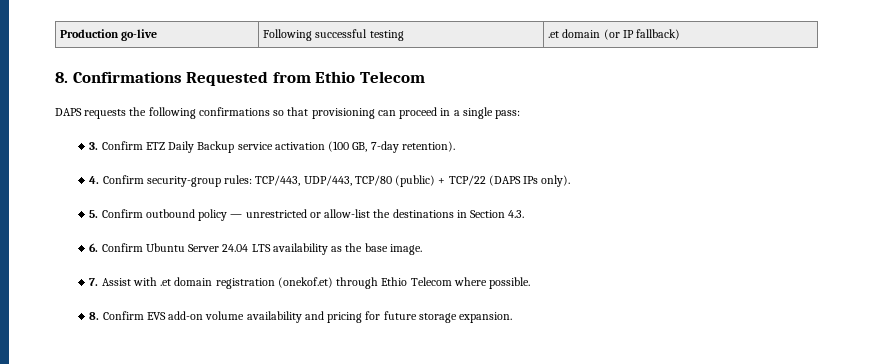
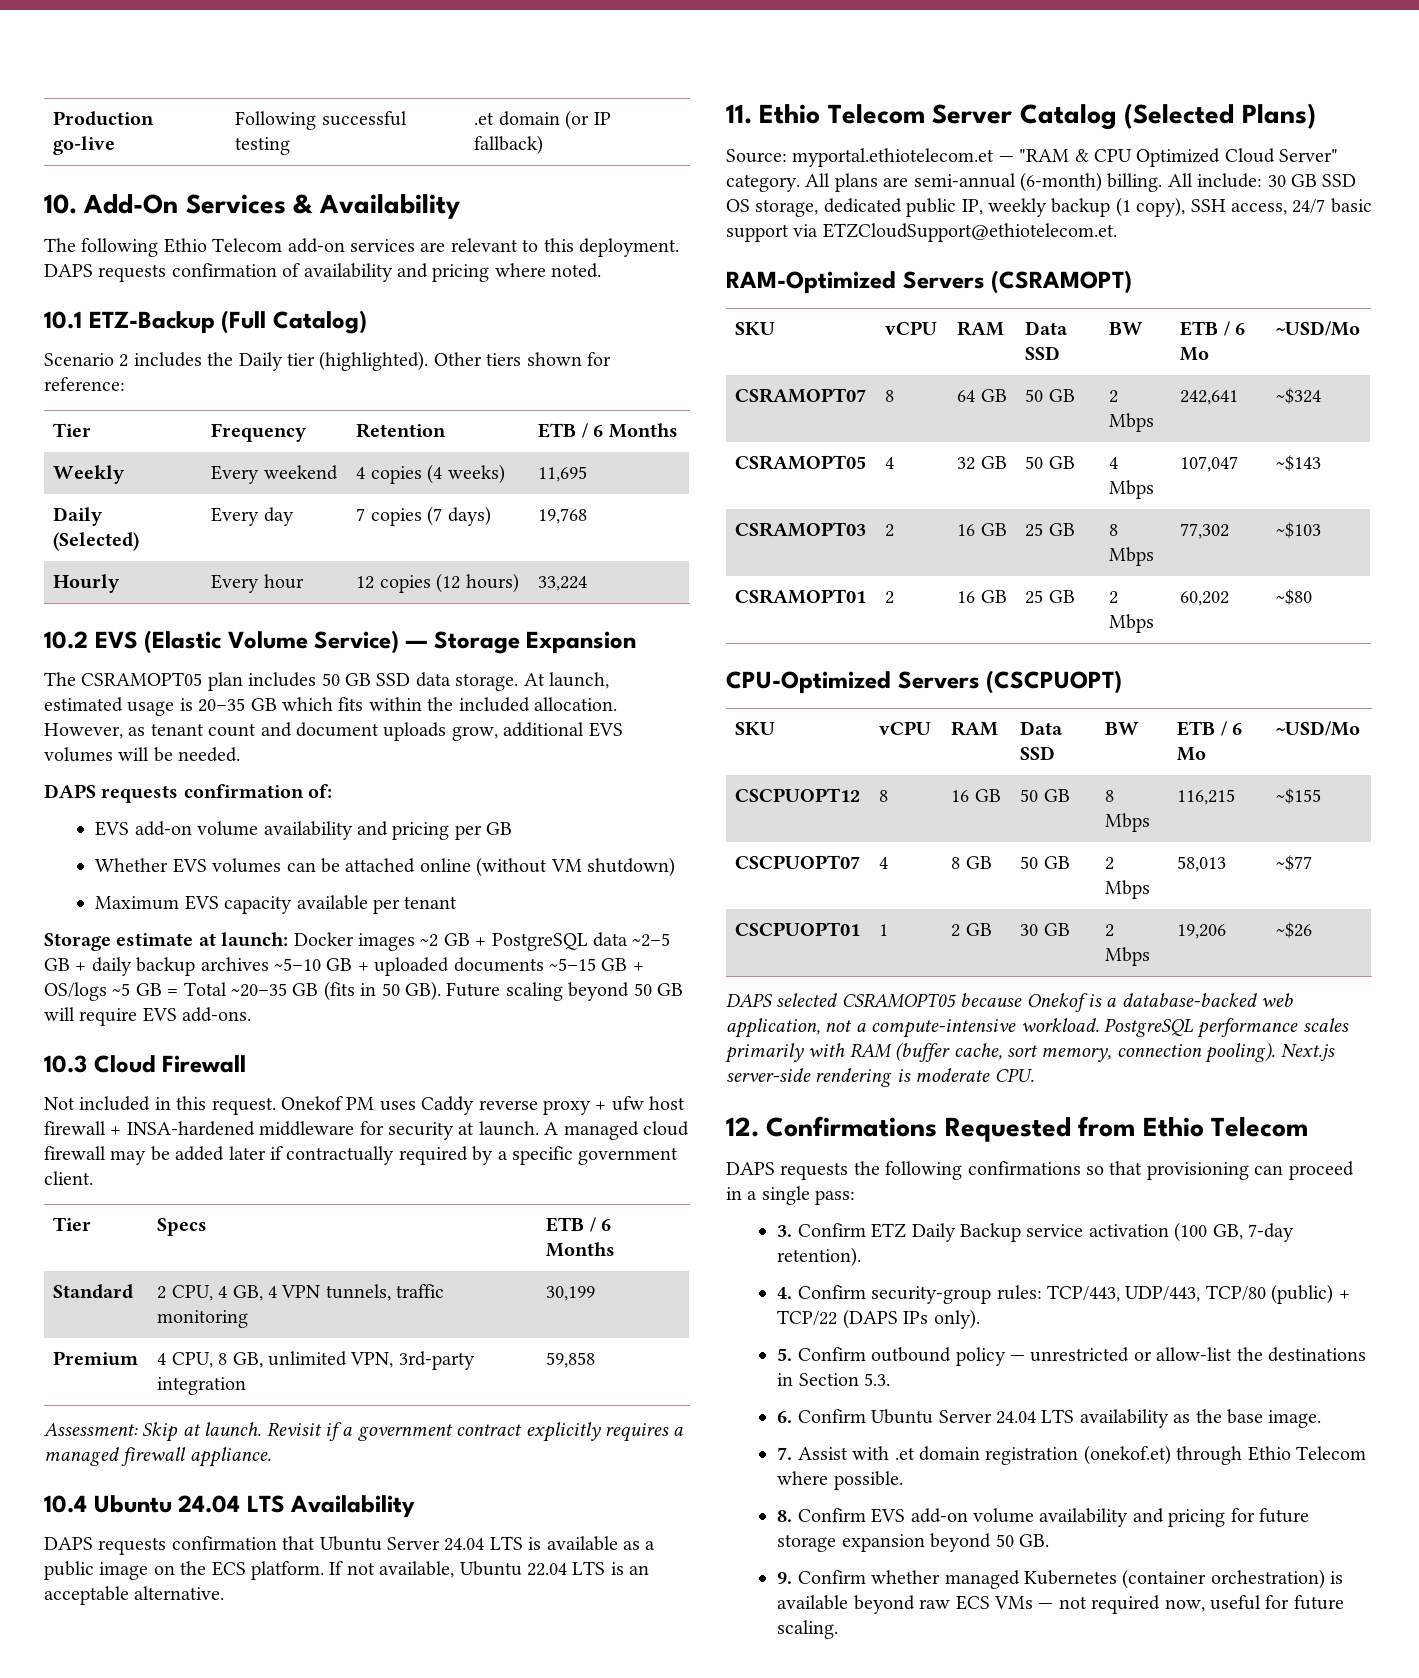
[55,72,68,83] 8. -> [44,194,460,219] [44,238,679,257] [44,263,602,282] [44,310,367,334] [44,351,611,371] [44,377,125,391] [53,423,92,437] [211,423,308,442] [356,423,447,438] [538,423,678,438] [53,465,126,484] [211,465,338,484] [356,464,505,484] [538,466,588,482] [53,507,104,526] [53,532,140,551] [211,507,294,526] [356,506,491,526] [538,508,588,524] [53,574,121,593] [211,574,304,593] [356,573,519,593] [538,576,588,591] [44,630,637,654] [44,672,609,691] [44,697,617,716] [44,722,623,741] [44,747,241,762] [44,784,333,803] [95,821,513,840] [95,857,675,877] [95,895,458,914] [44,932,671,951] [44,957,644,976] [44,981,683,1001] [44,1007,252,1026] [44,1055,247,1073] [44,1096,686,1115] [44,1121,689,1140] [44,1146,679,1165] [44,1171,93,1185] [53,1217,92,1231] [157,1218,208,1236] [546,1217,612,1232] [546,1242,616,1257] [53,1284,134,1299] [157,1284,445,1301] [157,1310,249,1328] [546,1286,596,1301] [53,1351,139,1366] [157,1351,475,1370] [157,1377,247,1395] [546,1352,596,1368] [44,1422,684,1442] [44,1447,271,1467] [44,1495,416,1518] [44,1536,656,1555] [44,1561,650,1580] [44,1586,225,1605] [726,103,1316,130] [726,148,1339,167] [726,172,1357,192] [726,197,1372,217] [726,223,1117,242] [726,270,1133,294] [735,322,776,335] [885,321,938,335] [957,321,1005,336] [1025,321,1069,335] [1025,346,1061,360] [1109,322,1144,335] [1180,321,1246,336] [1180,347,1210,361] [1276,321,1361,336] [735,388,867,403] [885,390,895,402] [957,389,1007,402] [1025,389,1075,402] [1109,390,1119,403] [1109,413,1155,432] [1180,390,1239,405] [1276,388,1322,404] [735,455,867,470] [885,457,895,469] [957,456,1007,470] [1025,456,1075,469] [1109,457,1119,469] [1109,480,1155,499] [1180,456,1239,472] [1276,455,1322,471] [735,522,867,537] [885,524,895,537] [957,523,1007,536] [1025,523,1075,537] [1109,524,1119,536] [1109,547,1155,566] [1180,523,1230,539] [1276,522,1322,538] [735,589,867,604] [885,591,895,604] [957,590,1007,603] [1025,590,1075,604] [1109,591,1119,604] [1109,614,1155,633] [1180,591,1230,606] [1276,589,1313,605] [726,670,1123,694] [735,722,776,735] [879,721,932,735] [951,721,999,736] [1020,721,1064,735] [1020,746,1056,760] [1105,722,1140,735] [1177,721,1243,736] [1177,747,1207,761] [1276,721,1361,736] [735,788,861,802] [879,790,889,802] [951,789,1001,802] [1020,789,1070,802] [1105,790,1115,802] [1105,813,1151,832] [1177,789,1236,805] [1276,788,1322,804] [735,855,861,869] [879,857,889,869] [951,856,992,869] [1020,856,1070,869] [1105,857,1115,870] [1105,880,1151,899] [1177,856,1227,872] [1276,855,1313,871] [735,922,861,936] [879,924,889,936] [951,923,992,937] [1020,923,1070,936] [1105,924,1115,937] [1105,947,1151,966] [1177,924,1227,939] [1276,922,1313,938] [726,993,1294,1012] [726,1018,1349,1038] [725,1042,1335,1063] [726,1068,1034,1087] [726,1117,759,1137] 10. Add-On Services & Availability // The following Ethio Telecom add-on services are relevant to this deployment. DAPS requests confirmation of availability and pricing where noted. // 10.1 ETZ-Backup (Full Catalog) // Scenario 2 includes the Daily tier (highlighted). Other tiers shown for reference: // Tier | Frequency | Retention | ETB / 6 Months // Weekly | Every weekend | 4 copies (4 weeks) | 11,695 // Daily (Selected) | Every day | 7 copies (7 days) | 19,768 // Hourly | Every hour | 12 copies (12 hours) | 33,224 // 10.2 EVS (Elastic Volume Service) — Storage Expansion // The CSRAMOPT05 plan includes 50 GB SSD data storage. At launch, estimated usage is 20–35 GB which fits within the included allocation. However, as tenant count and document uploads grow, additional EVS volumes will be needed. // DAPS requests confirmation of: // EVS add-on volume availability and pricing per GB // Whether EVS volumes can be attached online (without VM shutdown) // Maximum EVS capacity available per tenant // Storage estimate at launch: Docker images ~2 GB + PostgreSQL data ~2–5 GB + daily backup archives ~5–10 GB + uploaded documents ~5–15 GB + OS/logs ~5 GB = Total ~20–35 GB (fits in 50 GB). Future scaling beyond 50 GB will require EVS add-ons. // 10.3 Cloud Firewall // Not included in this request. Onekof PM uses Caddy reverse proxy + ufw host firewall + INSA-hardened middleware for security at launch. A managed cloud firewall may be added later if contractually required by a specific government client. // Tier | Specs | ETB / 6 Months // Standard | 2 CPU, 4 GB, 4 VPN tunnels, traffic monitoring | 30,199 // Premium | 4 CPU, 8 GB, unlimited VPN, 3rd-party integration | 59,858 // Assessment: Skip at launch. Revisit if a government contract explicitly requires a managed firewall appliance. // 10.4 Ubuntu 24.04 LTS Availability // DAPS requests confirmation that Ubuntu Server 24.04 LTS is available as a public image on the ECS platform. If not available, Ubuntu 22.04 LTS is an acceptable alternative. // 11. Ethio Telecom Server Catalog (Selected Plans) // Source: myportal.ethiotelecom.et — "RAM & CPU Optimized Cloud Server" category. All plans are semi-annual (6-month) billing. All include: 30 GB SSD OS storage, dedicated public IP, weekly backup (1 copy), SSH access, 24/7 basic support via ETZCloudSupport@ethiotelecom.et. // RAM-Optimized Servers (CSRAMOPT) // SKU | vCPU | RAM | Data SSD | BW | ETB / 6 Mo | ~USD/Mo // CSRAMOPT07 | 8 | 64 GB | 50 GB | 2 Mbps | 242,641 | ~$324 // CSRAMOPT05 | 4 | 32 GB | 50 GB | 4 Mbps | 107,047 | ~$143 // CSRAMOPT03 | 2 | 16 GB | 25 GB | 8 Mbps | 77,302 | ~$103 // CSRAMOPT01 | 2 | 16 GB | 25 GB | 2 Mbps | 60,202 | ~$80 // CPU-Optimized Servers (CSCPUOPT) // SKU | vCPU | RAM | Data SSD | BW | ETB / 6 Mo | ~USD/Mo // CSCPUOPT12 | 8 | 16 GB | 50 GB | 8 Mbps | 116,215 | ~$155 // CSCPUOPT07 | 4 | 8 GB | 50 GB | 2 Mbps | 58,013 | ~$77 // CSCPUOPT01 | 1 | 2 GB | 30 GB | 2 Mbps | 19,206 | ~$26 // DAPS selected CSRAMOPT05 because Onekof is a database-backed web application, not a compute-intensive workload. PostgreSQL performance scales primarily with RAM (buffer cache, sort memory, connection pooling). Next.js server-side rendering is moderate CPU. // 12.
[508,210,525,218] 4.3. -> [864,1373,891,1386] 5.3.
[459,312,513,323] expansion. -> [841,1533,1049,1552] [777,1569,1344,1589] [777,1595,1344,1614] [777,1620,839,1639] expansion beyond 50 GB. // 9. Confirm whether managed Kubernetes (container orchestration) is available beyond raw ECS VMs — not required now, useful for future scaling.

